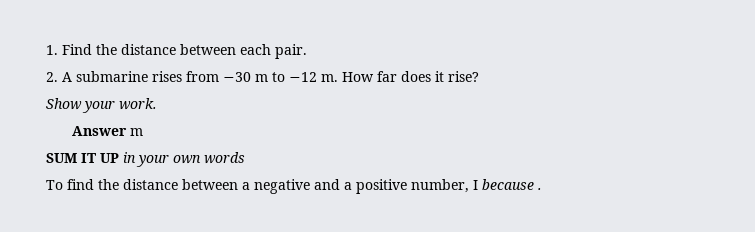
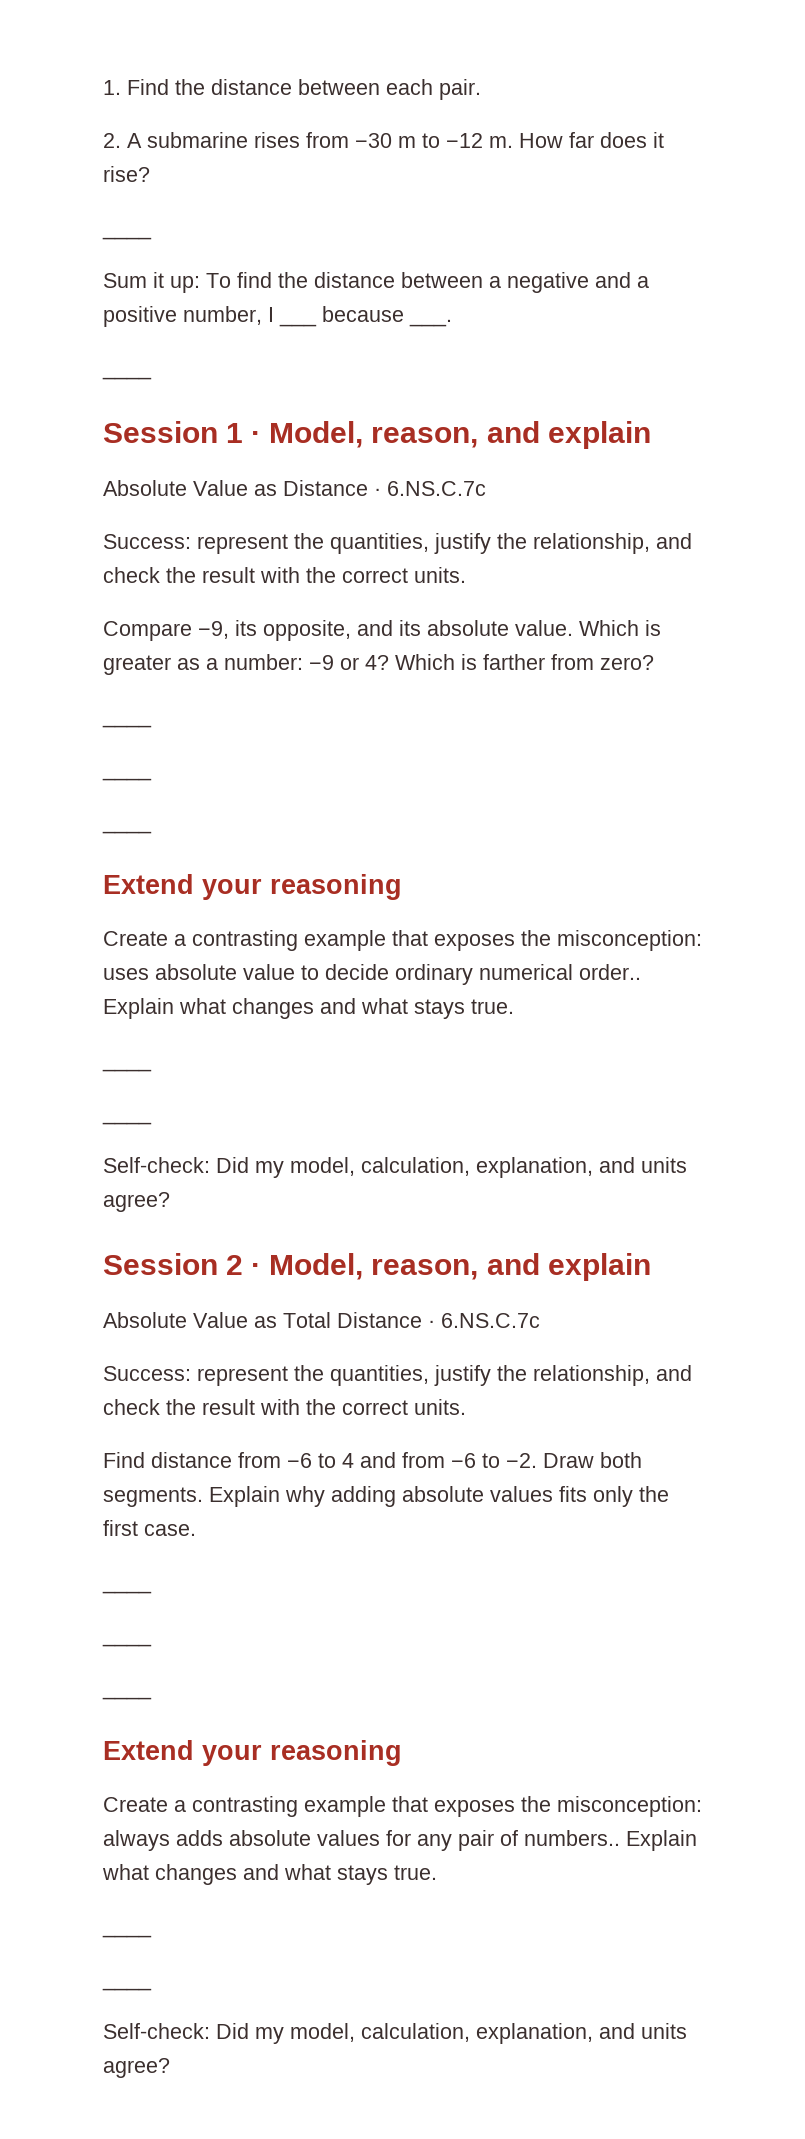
[46,98,157,113] [72,126,144,136] [46,152,245,167] Show your work. // Answer m // SUM IT UP in your own words // -> [102,235,152,240] [103,272,200,293] ____ // Sum it up:
[482,179,542,190] because . -> [279,322,317,327] [322,306,452,327] [102,375,152,380] [103,421,651,449] [103,480,486,496] [103,533,692,554] [103,567,466,583] [103,620,661,641] [103,654,654,675] [102,723,152,728] [102,776,152,781] [102,829,152,834] [103,874,402,900] [103,930,702,951] [103,964,641,985] [103,998,514,1019] [102,1067,152,1072] [102,1120,152,1125] [103,1157,687,1178] [103,1192,170,1212] [103,1253,651,1281] [103,1312,540,1328] [103,1365,692,1386] [103,1399,466,1415] [103,1452,642,1468] [103,1486,669,1507] [103,1520,196,1536] [102,1589,152,1594] [102,1642,152,1647] [102,1695,152,1700] [103,1740,402,1766] [103,1796,702,1817] [103,1830,697,1851] [102,1864,437,1885] [102,1933,152,1938] [102,1986,152,1991] [103,2023,687,2044] [103,2058,170,2078] ___ because ___. // ____ // Session 1 · Model, reason, and explain // Absolute Value as Distance · 6.NS.C.7c // Success: represent the quantities, justify the relationship, and check the result with the correct units. // Compare −9, its opposite, and its absolute value. Which is greater as a number: −9 or 4? Which is farther from zero? // ____ // ____ // ____ // Extend your reasoning // Create a contrasting example that exposes the misconception: uses absolute value to decide ordinary numerical order.. Explain what changes and what stays true. // ____ // ____ // Self-check: Did my model, calculation, explanation, and units agree? // Session 2 · Model, reason, and explain // Absolute Value as Total Distance · 6.NS.C.7c // Success: represent the quantities, justify the relationship, and check the result with the correct units. // Find distance from −6 to 4 and from −6 to −2. Draw both segments. Explain why adding absolute values fits only the first case. // ____ // ____ // ____ // Extend your reasoning // Create a contrasting example that exposes the misconception: always adds absolute values for any pair of numbers.. Explain what changes and what stays true. // ____ // ____ // Self-check: Did my model, calculation, explanation, and units agree?

